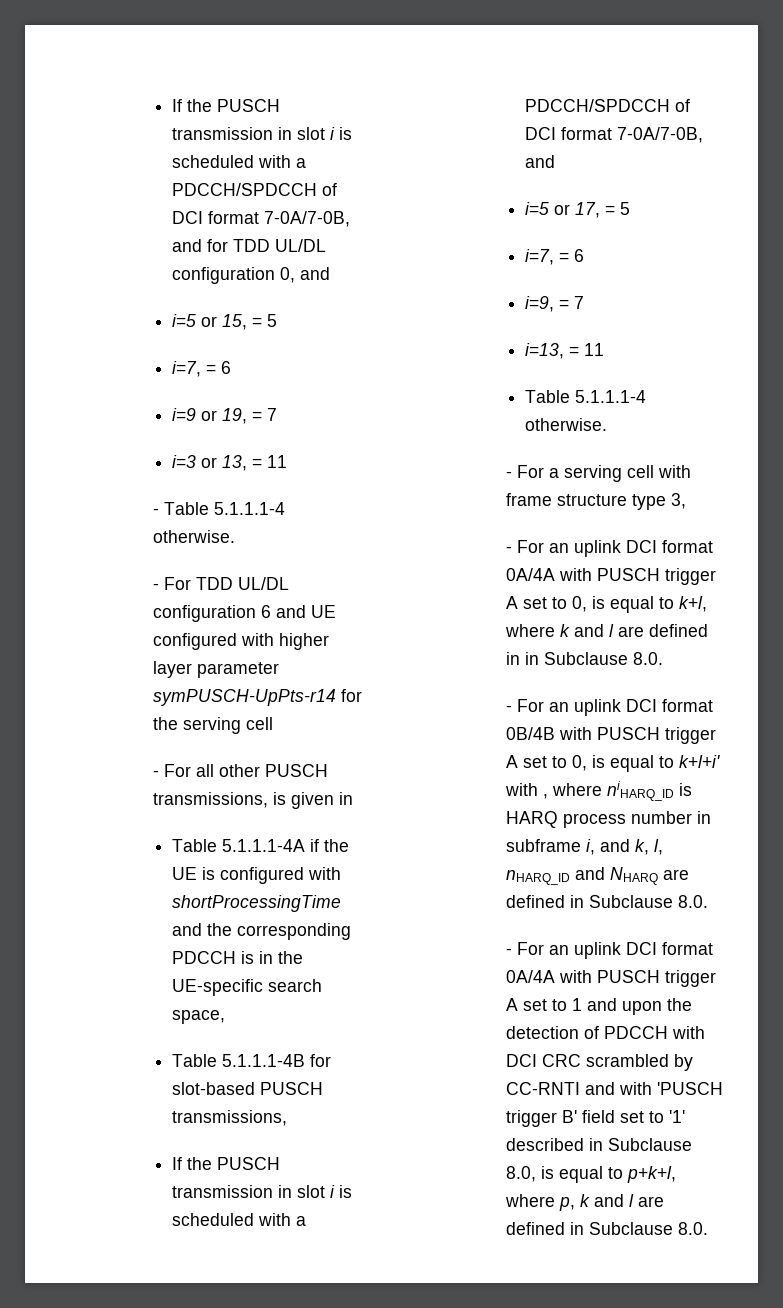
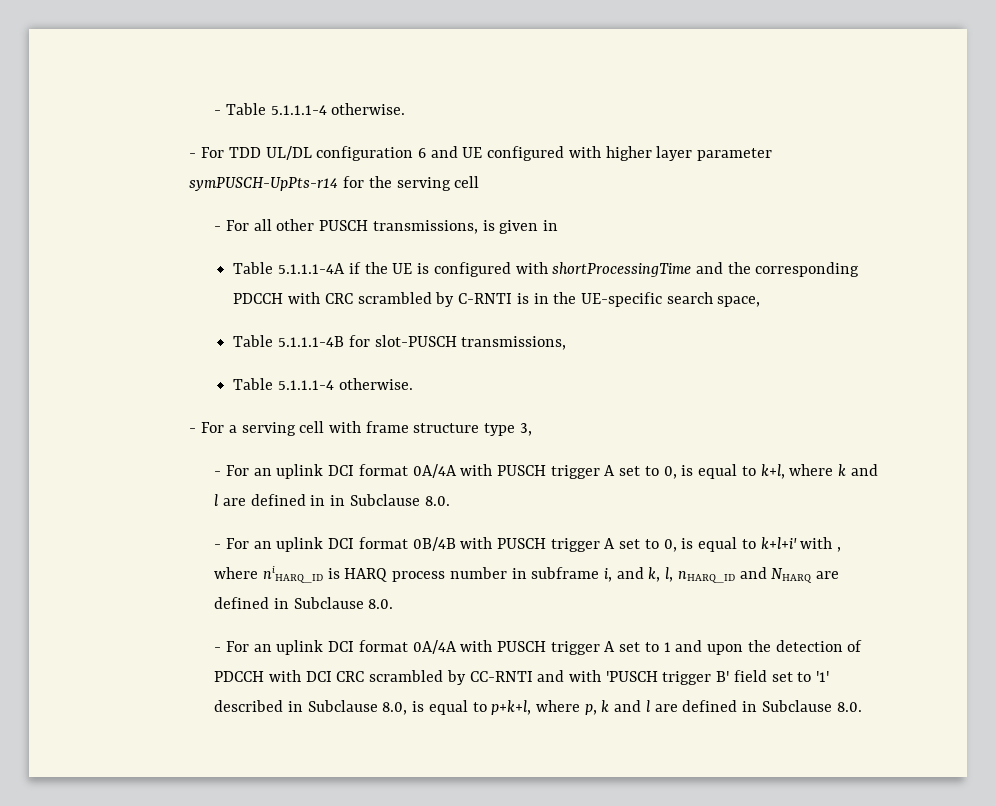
[171,99,280,112] [171,127,352,140] [171,155,306,168] [171,183,337,196] [171,211,350,227] [171,239,326,252] [171,267,330,284] [171,314,277,330] [171,361,231,377] [171,408,277,424] [171,455,287,471] If the PUSCH transmission in slot i is scheduled with a PDCCH/SPDCCH of DCI format 7-0A/7-0B, and for TDD UL/DL configuration 0, and // i=5 or 15, = 5 // i=7, = 6 // i=9 or 19, = 7 // i=3 or 13, = 11 // -> (214, 112) none
(236, 957) none -> [288,292,513,307] with CRC scrambled by C-RNTI
[171,1082,323,1095] [171,1110,287,1126] [171,1157,280,1170] [171,1185,352,1198] [171,1213,306,1226] [524,99,690,112] [524,127,703,143] [524,155,555,168] [524,202,630,218] [524,249,584,265] [524,296,584,312] [524,343,604,359] slot-based PUSCH transmissions, // If the PUSCH transmission in slot i is scheduled with a PDCCH/SPDCCH of DCI format 7-0A/7-0B, and // i=5 or 17, = 5 // i=7, = 6 // i=9, = 7 // i=13, = 11 -> [374,335,567,350] slot-PUSCH transmissions,

